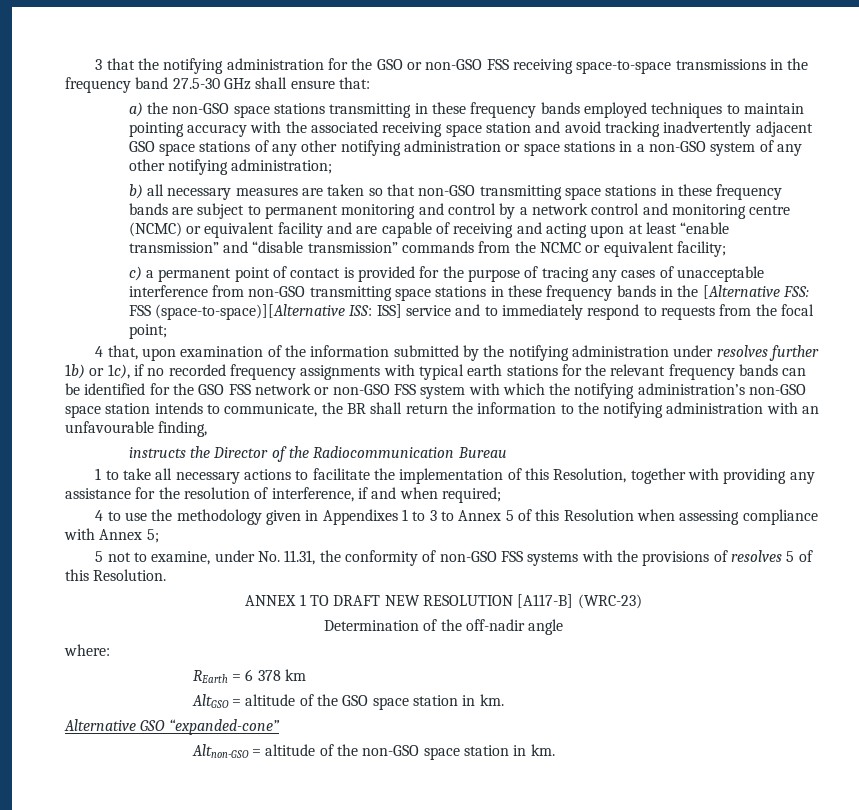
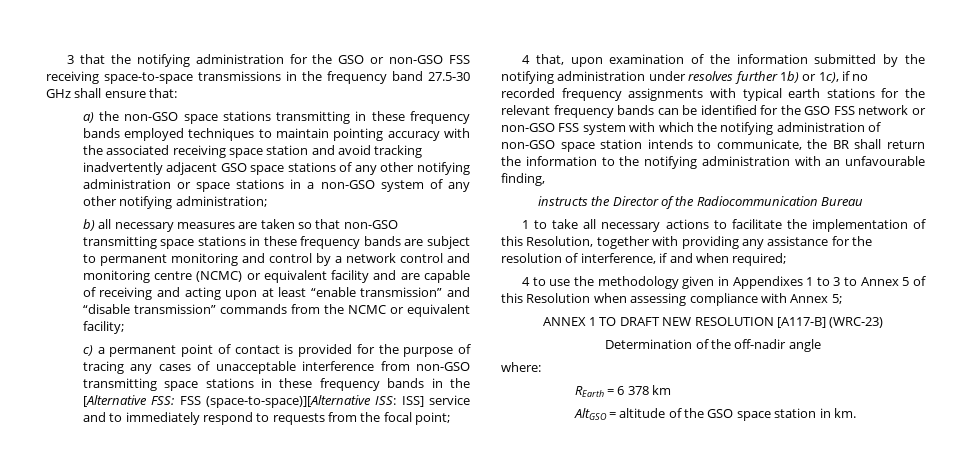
[637,383,745,395] administration’s -> [776,122,881,132] administration of
[95,550,813,566] [65,569,167,581] // 5 not to examine, under No. 11.31, the conformity of non-GSO FSS systems with the provisions of resolves 5 of this Resolution. -> (842, 299) none
[64,719,280,735] [191,744,555,760] // Alternative GSO “expanded-cone” // Altnon-GSO = altitude of the non-GSO space station in km. -> (856, 413) none

